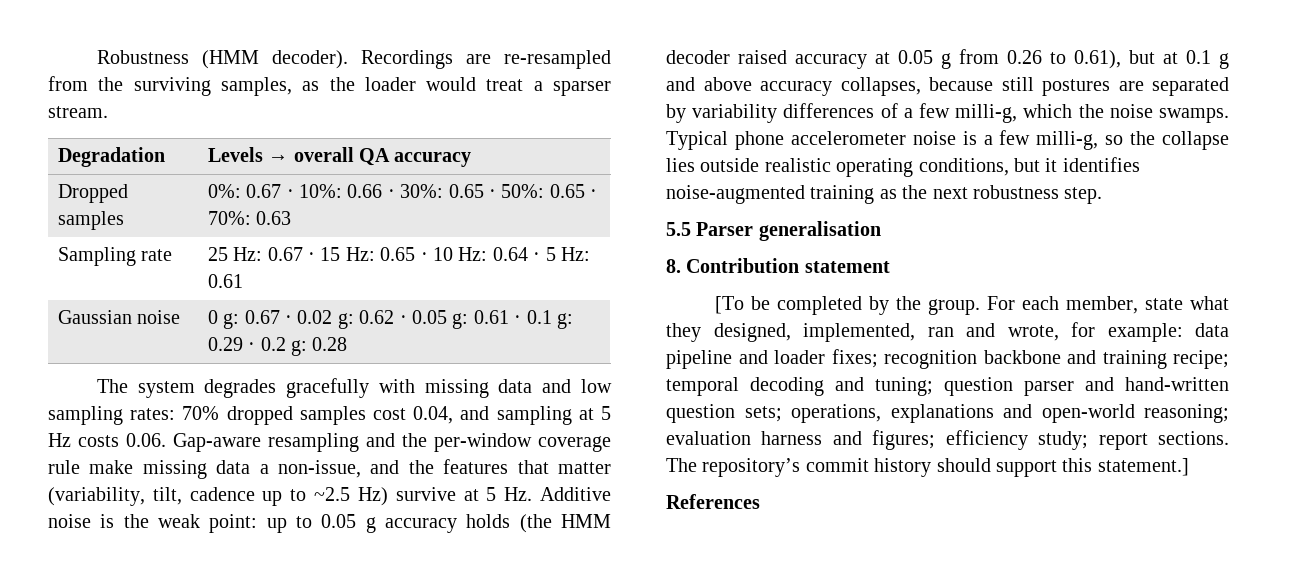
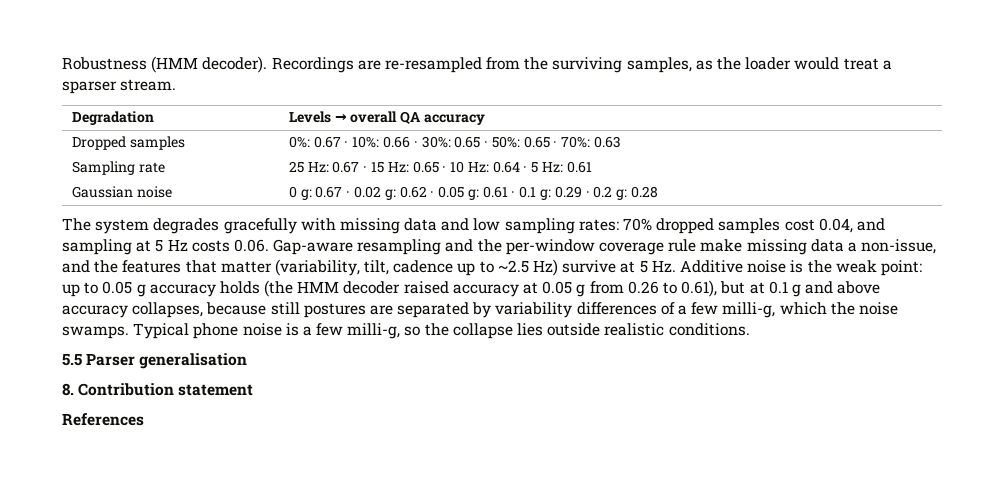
[790,131,906,145] accelerometer -> (239, 331) none
[836,157,1140,177] [666,185,1103,204] operating conditions, but it identifies noise-augmented training as the next robustness step. -> [668,323,750,336] conditions.
[714,296,1229,315] [666,322,1229,342] [666,349,1229,369] [666,377,1229,396] [666,404,1229,423] [666,430,1229,450] [666,458,1189,477] // [To be completed by the group. For each member, state what they designed, implemented, ran and wrote, for example: data pipeline and loader fixes; recognition backbone and training recipe; temporal decoding and tuning; question parser and hand-written question sets; operations, explanations and open-world reasoning; evaluation harness and figures; efficiency study; report sections. The repository’s commit history should support this statement.] -> (254, 390) none

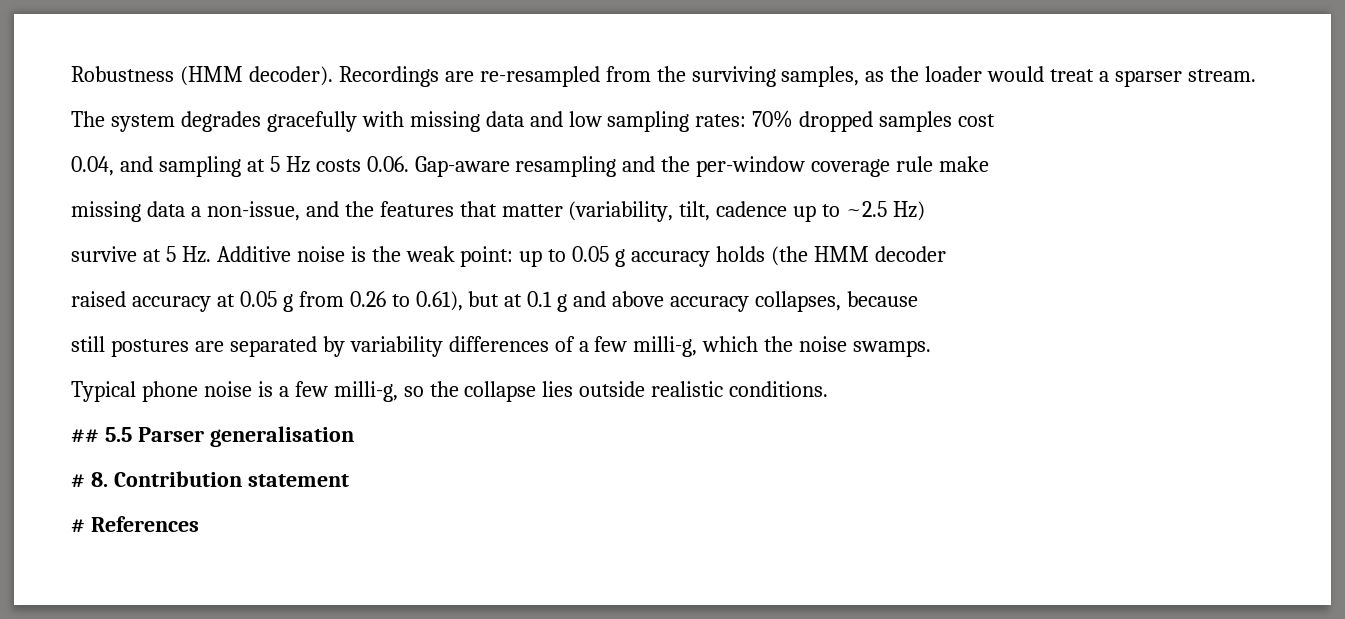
[71,111,154,125] [288,111,485,125] [71,136,185,150] [288,136,621,148] [71,161,165,175] [288,161,592,173] [71,186,172,198] [288,186,658,200] // Degradation | Levels → overall QA accuracy // Dropped samples | 0%: 0.67 · 10%: 0.66 · 30%: 0.65 · 50%: 0.65 · 70%: 0.63 // Sampling rate | 25 Hz: 0.67 · 15 Hz: 0.65 · 10 Hz: 0.64 · 5 Hz: 0.61 // Gaussian noise | 0 g: 0.67 · 0.02 g: 0.62 · 0.05 g: 0.61 · 0.1 g: 0.29 · 0.2 g: 0.28 -> (1256, 75) none
(815, 225) none -> (996, 120) //
(743, 245) none -> (990, 164) //
(559, 267) none -> (926, 211) //
(401, 287) none -> (946, 254) //
(267, 308) none -> (918, 299) //
(129, 332) none -> (932, 348) //
(750, 329) none -> [71,429,99,443] ##
(248, 361) none -> [71,474,85,488] #
(254, 390) none -> [71,519,85,533] #

